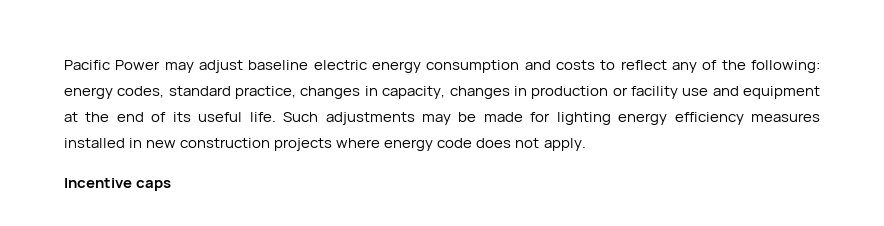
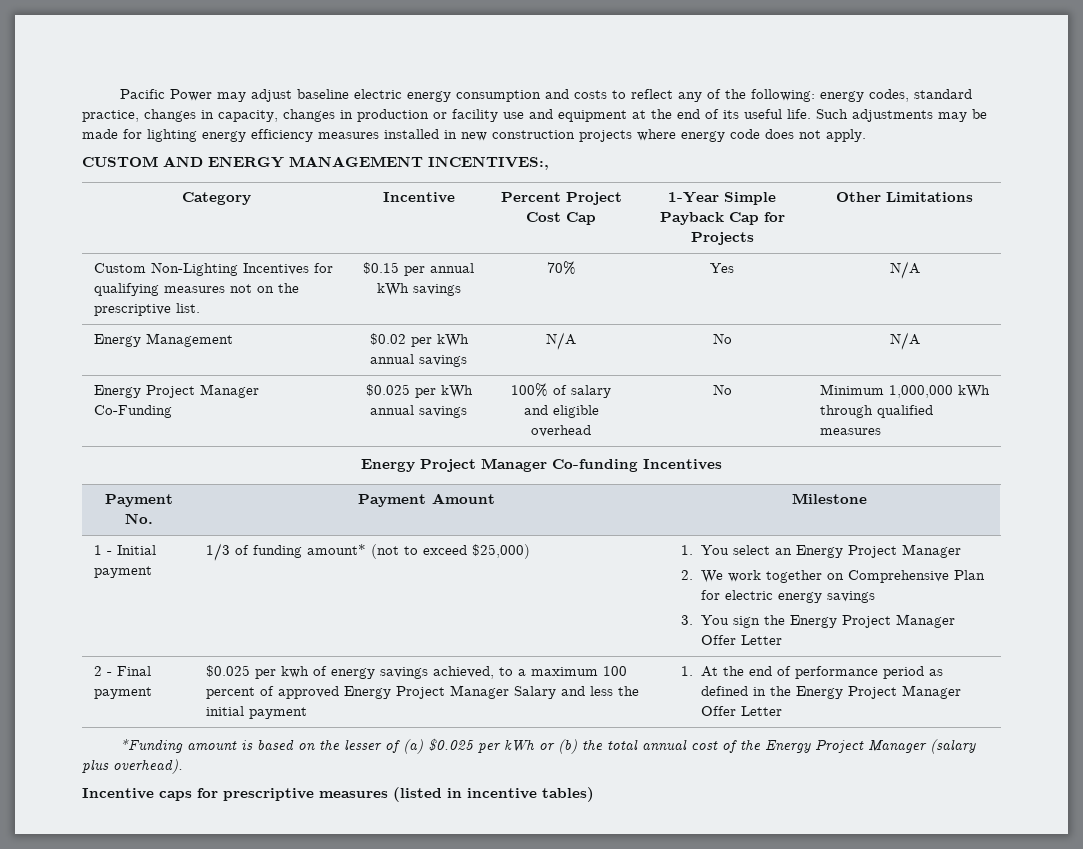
[64,178,172,191] Incentive caps -> [82,156,549,170] [182,192,251,205] [382,192,455,203] [500,192,622,205] [526,212,596,225] [668,192,776,205] [659,212,785,225] [690,232,754,245] [836,192,973,202] [93,262,333,276] [93,283,299,296] [93,303,200,316] [363,262,474,276] [376,283,461,296] [546,261,576,275] [710,263,734,273] [889,261,920,279] [93,333,233,347] [369,333,469,347] [370,354,467,367] [546,332,576,350] [712,333,732,344] [889,332,920,350] [93,384,259,398] [93,405,172,418] [365,384,473,398] [370,405,467,418] [511,383,611,398] [523,405,599,418] [531,425,591,437] [712,384,732,395] [819,384,990,398] [819,405,933,418] [819,428,881,435] [361,458,722,472] [104,494,173,507] [124,513,153,524] [358,493,495,507] [792,493,867,504] [93,545,156,555] [93,566,152,578] [205,543,530,561] [681,544,961,558] [681,570,985,583] [700,590,875,603] [681,614,955,628] [700,635,782,645] [93,666,151,676] [93,687,152,699] [205,665,627,679] [205,685,639,699] [205,706,307,719] [681,666,943,679] [700,685,961,699] [700,706,782,716] [119,738,976,754] [82,759,183,774] [82,787,594,802] CUSTOM AND ENERGY MANAGEMENT INCENTIVES:, // Category | Incentive | Percent Project Cost Cap | 1-Year Simple Payback Cap for Projects | Other Limitations // Custom Non-Lighting Incentives for qualifying measures not on the prescriptive list. | $0.15 per annual kWh savings | 70% | Yes | N/A // Energy Management | $0.02 per kWh annual savings | N/A | No | N/A // Energy Project Manager Co-Funding | $0.025 per kWh annual savings | 100% of salary and eligible overhead | No | Minimum 1,000,000 kWh through qualified measures // Energy Project Manager Co-funding Incentives // Payment No. | Payment Amount | Milestone // 1 - Initial payment | 1/3 of funding amount* (not to exceed $25,000) | 1. You select an Energy Project Manager // 2. We work together on Comprehensive Plan for electric energy savings // 3. You sign the Energy Project Manager Offer Letter // 2 - Final payment | $0.025 per kwh of energy savings achieved, to a maximum 100 percent of approved Energy Project Manager Salary and less the initial payment | 1. At the end of performance period as defined in the Energy Project Manager Offer Letter // *Funding amount is based on the lesser of (a) $0.025 per kWh or (b) the total annual cost of the Energy Project Manager (salary plus overhead). // Incentive caps for prescriptive measures (listed in incentive tables)

